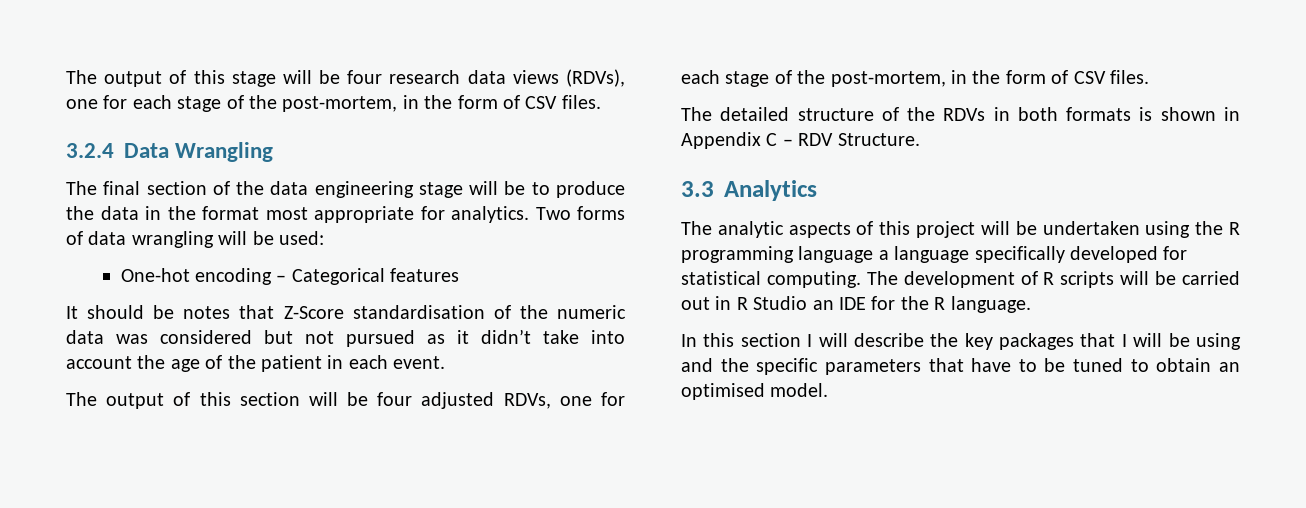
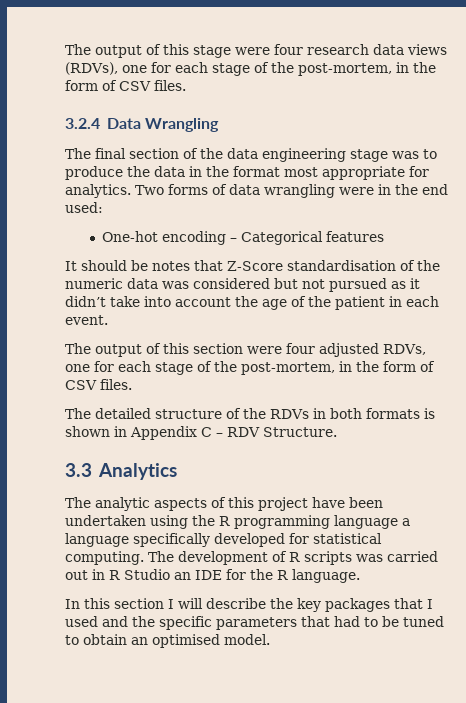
[282,70,341,84] will be -> [235,47,270,55] were
[469,181,526,195] will be -> [392,151,419,159] was
[218,231,274,245] will be -> [339,184,448,195] were in the end
[308,392,369,406] will be -> [247,346,282,354] were
[980,221,1037,235] will be -> [312,497,383,508] have been
[1120,271,1177,285] will be -> [356,554,383,562] was
[1133,333,1241,350] will be using -> [65,616,98,627] used
[971,358,1012,372] have -> [334,616,360,627] had

